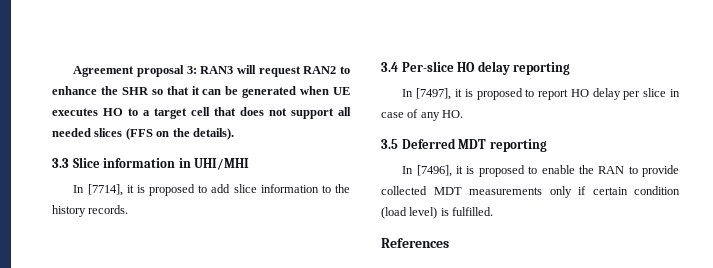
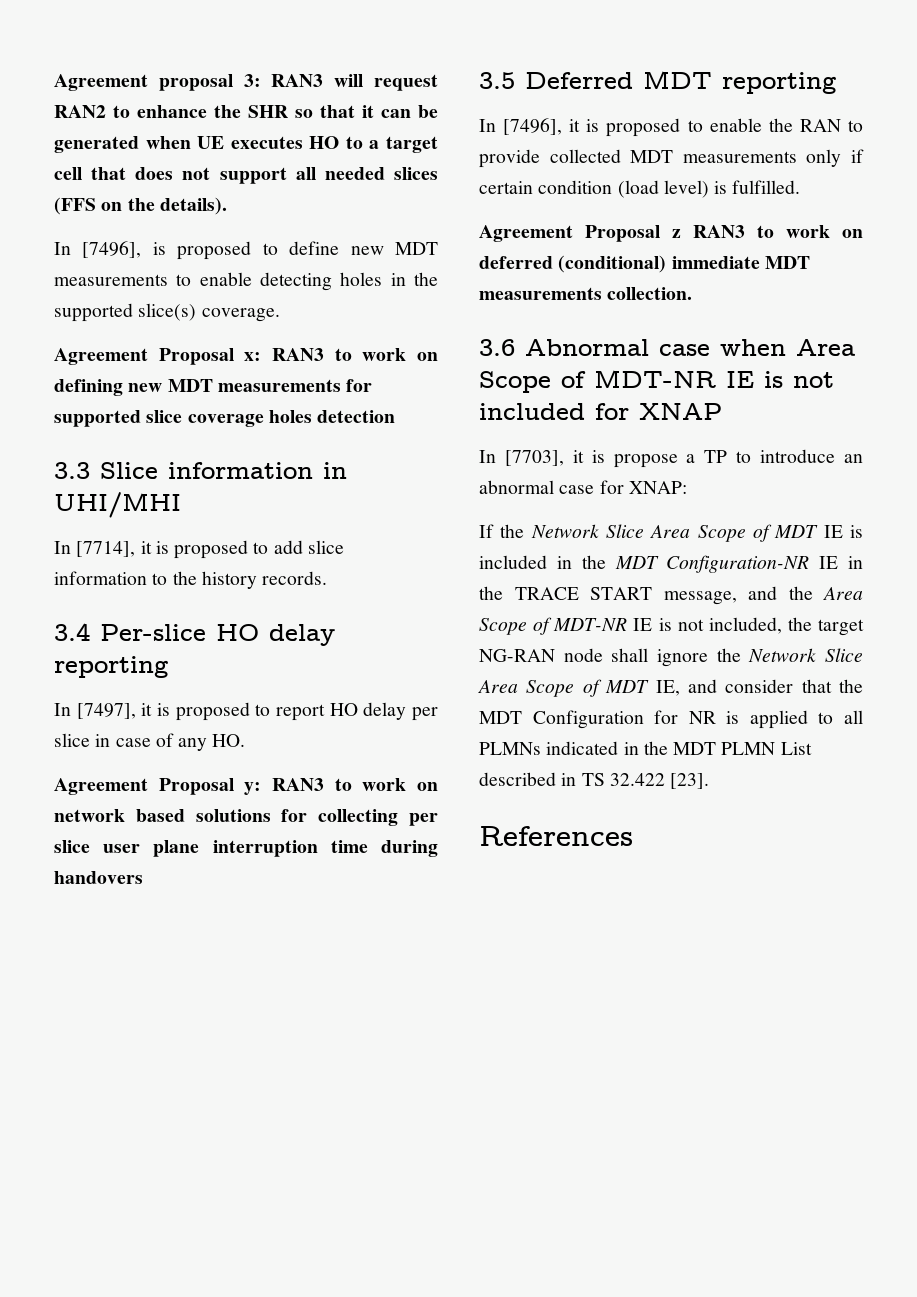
(234, 134) none -> [54,241,438,260] [54,272,438,291] [54,303,280,322] [54,348,439,365] [54,379,373,396] [54,410,396,427] // In [7496], is proposed to define new MDT measurements to enable detecting holes in the supported slice(s) coverage. // Agreement Proposal x: RAN3 to work on defining new MDT measurements for supported slice coverage holes detection
(464, 114) none -> [54,778,439,795] [54,809,439,826] [54,840,438,857] [54,871,143,884] // Agreement Proposal y: RAN3 to work on network based solutions for collecting per slice user plane interruption time during handovers
(494, 211) none -> [479,225,863,242] [479,255,810,273] [479,287,693,300] [479,339,855,356] [479,370,834,393] [479,403,722,420] [479,449,863,468] [479,480,687,494] [479,524,863,542] [479,555,863,573] [479,586,863,605] [479,617,864,636] [479,648,863,667] [478,679,863,697] [479,710,863,729] [479,741,812,755] [479,772,710,789] // Agreement Proposal z RAN3 to work on deferred (conditional) immediate MDT measurements collection. // 3.6 Abnormal case when Area Scope of MDT-NR IE is not included for XNAP // In [7703], it is propose a TP to introduce an abnormal case for XNAP: // If the Network Slice Area Scope of MDT IE is included in the MDT Configuration-NR IE in the TRACE START message, and the Area Scope of MDT-NR IE is not included, the target NG-RAN node shall ignore the Network Slice Area Scope of MDT IE, and consider that the MDT Configuration for NR is applied to all PLMNs indicated in the MDT PLMN List described in TS 32.422 [23].

